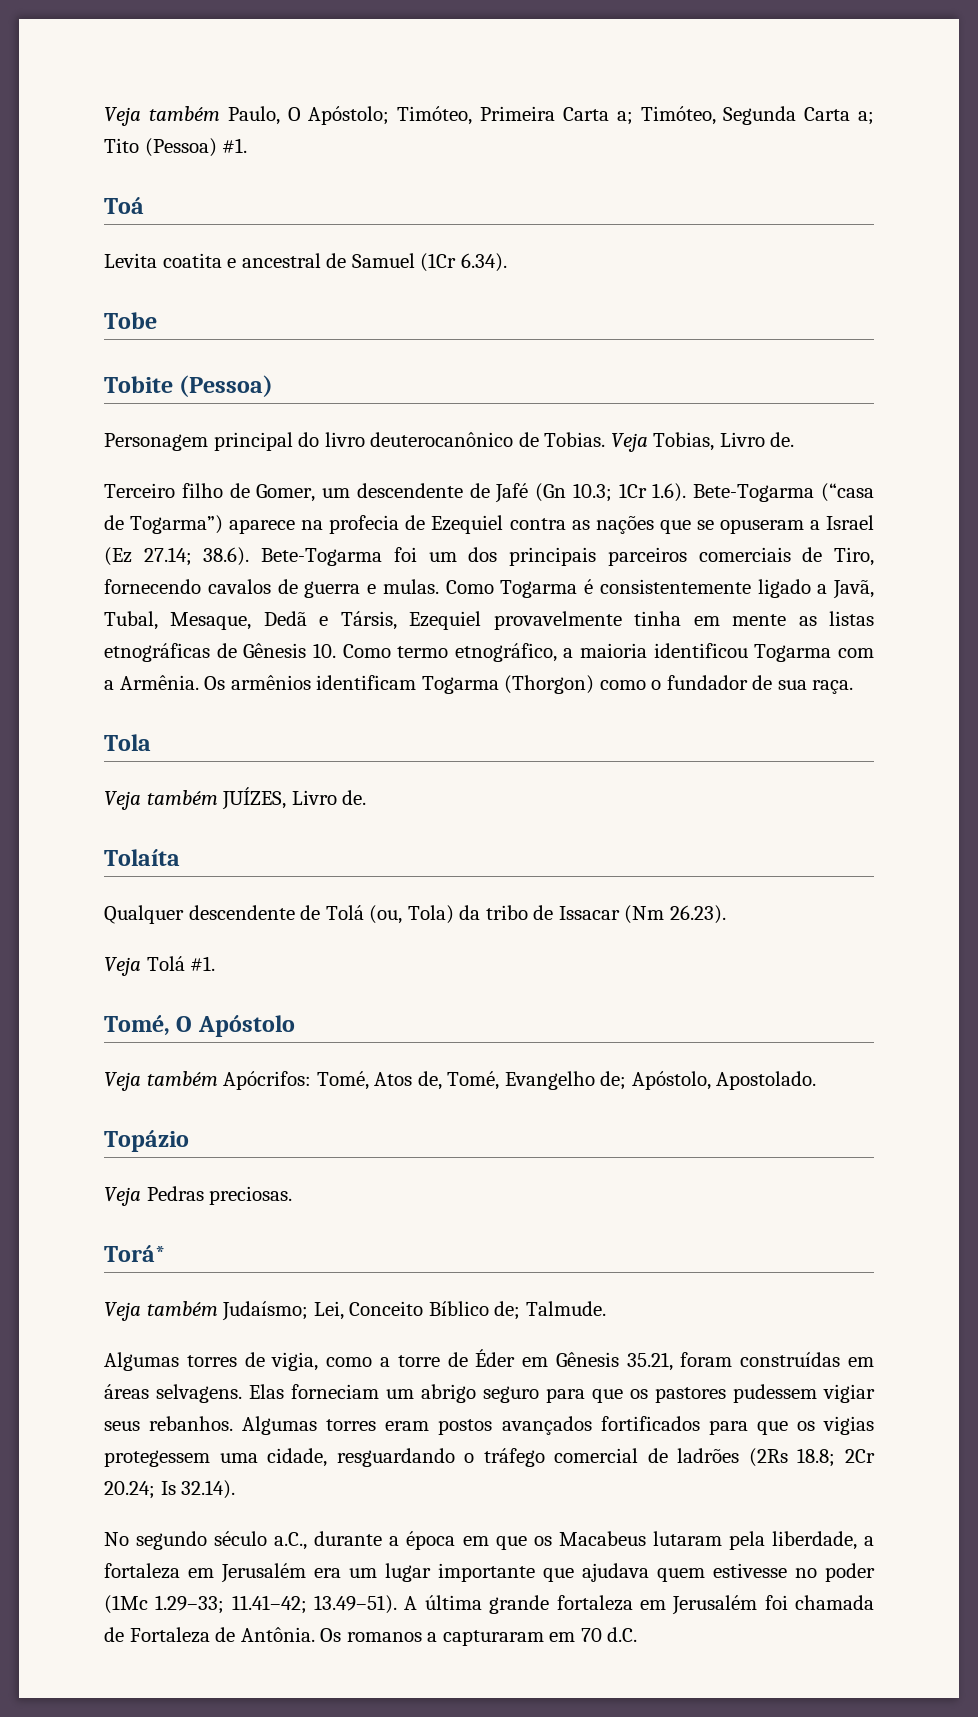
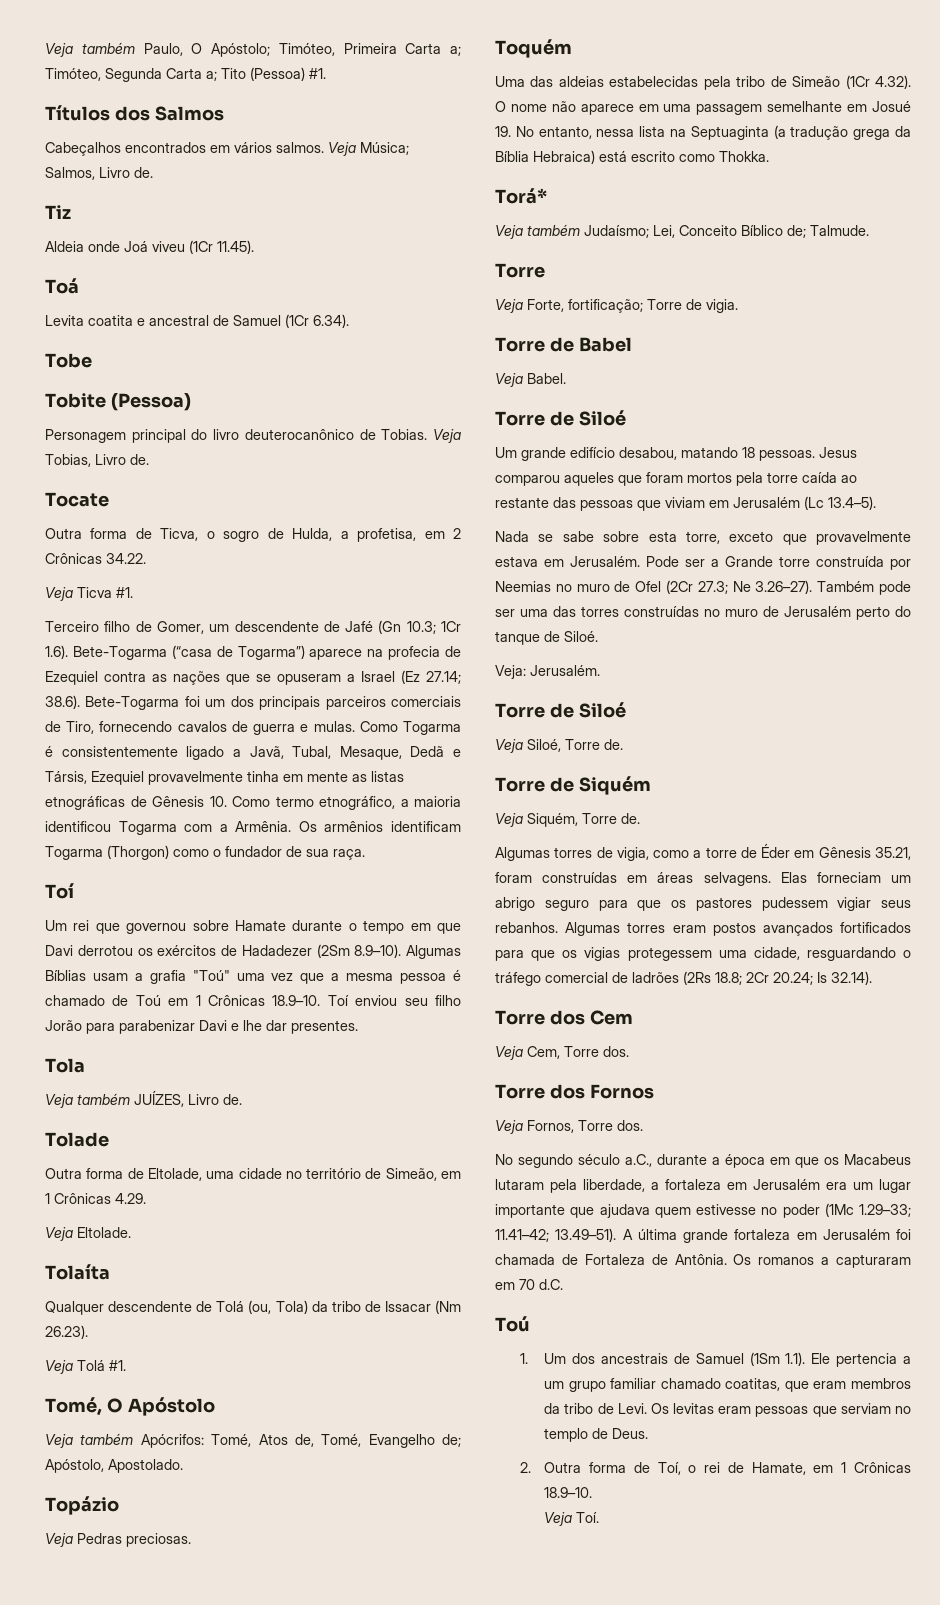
(248, 145) none -> [45,105,224,121] [45,142,409,156] [45,167,153,180] [45,205,71,219] [45,240,254,254] // Títulos dos Salmos // Cabeçalhos encontrados em vários salmos. Veja Música; Salmos, Livro de. // Tiz // Aldeia onde Joá viveu (1Cr 11.45).
(795, 439) none -> [45,492,109,507] [45,528,461,542] [45,553,146,564] [45,587,133,601] // Tocate // Outra forma de Ticva, o sogro de Hulda, a profetisa, em 2 Crônicas 34.22. // Veja Ticva #1.
(854, 687) none -> [45,883,74,899] [45,920,461,934] [45,944,461,959] [45,970,462,984] [45,995,461,1006] [45,1020,358,1034] // Toí // Um rei que governou sobre Hamate durante o tempo em que Davi derrotou os exércitos de Hadadezer (2Sm 8.9–10). Algumas Bíblias usam a grafia "Toú" uma vez que a mesma pessoa é chamado de Toú em 1 Crônicas 18.9–10. Toí enviou seu filho Jorão para parabenizar Davi e lhe dar presentes.
(367, 797) none -> [45,1132,109,1147] [45,1168,462,1181] [45,1193,146,1204] [45,1227,131,1241] // Tolade // Outra forma de Eltolade, uma cidade no território de Simeão, em 1 Crônicas 4.29. // Veja Eltolade.
(293, 1195) none -> [495,39,572,58] [495,75,911,90] [495,101,911,115] [495,125,911,140] [495,150,769,164] // Toquém // Uma das aldeias estabelecidas pela tribo de Simeão (1Cr 4.32). O nome não aparece em uma passagem semelhante em Josué 19. No entanto, nessa lista na Septuaginta (a tradução grega da Bíblia Hebraica) está escrito como Thokka.
(606, 1308) none -> [495,263,545,278] [495,299,738,313] [495,337,632,352] [495,373,566,387] [495,410,626,426] [495,447,857,461] [495,472,857,486] [495,496,876,511] [495,531,911,545] [495,556,911,570] [495,580,911,595] [495,606,911,620] [495,631,598,645] [495,665,600,679] [495,702,626,718] [495,739,623,753] [495,776,651,795] [495,813,640,827] // Torre // Veja Forte, fortificação; Torre de vigia. // Torre de Babel // Veja Babel. // Torre de Siloé // Um grande edifício desabou, matando 18 pessoas. Jesus comparou aqueles que foram mortos pela torre caída ao restante das pessoas que viviam em Jerusalém (Lc 13.4–5). // Nada se sabe sobre esta torre, exceto que provavelmente estava em Jerusalém. Pode ser a Grande torre construída por Neemias no muro de Ofel (2Cr 27.3; Ne 3.26–27). Também pode ser uma das torres construídas no muro de Jerusalém perto do tanque de Siloé. // Veja: Jerusalém. // Torre de Siloé // Veja Siloé, Torre de. // Torre de Siquém // Veja Siquém, Torre de.
(236, 1489) none -> [495,1010,633,1025] [495,1046,629,1060] [495,1084,654,1099] [495,1120,643,1134] // Torre dos Cem // Veja Cem, Torre dos. // Torre dos Fornos // Veja Fornos, Torre dos.
(638, 1634) none -> [495,1316,530,1332] [519,1352,912,1367] [544,1378,911,1392] [544,1403,911,1417] [544,1428,649,1442] [519,1462,911,1475] [544,1487,593,1498] [544,1512,600,1526] // Toú // 1. Um dos ancestrais de Samuel (1Sm 1.1). Ele pertencia a um grupo familiar chamado coatitas, que eram membros da tribo de Levi. Os levitas eram pessoas que serviam no templo de Deus. // 2. Outra forma de Toí, o rei de Hamate, em 1 Crônicas 18.9–10. // Veja Toí.

